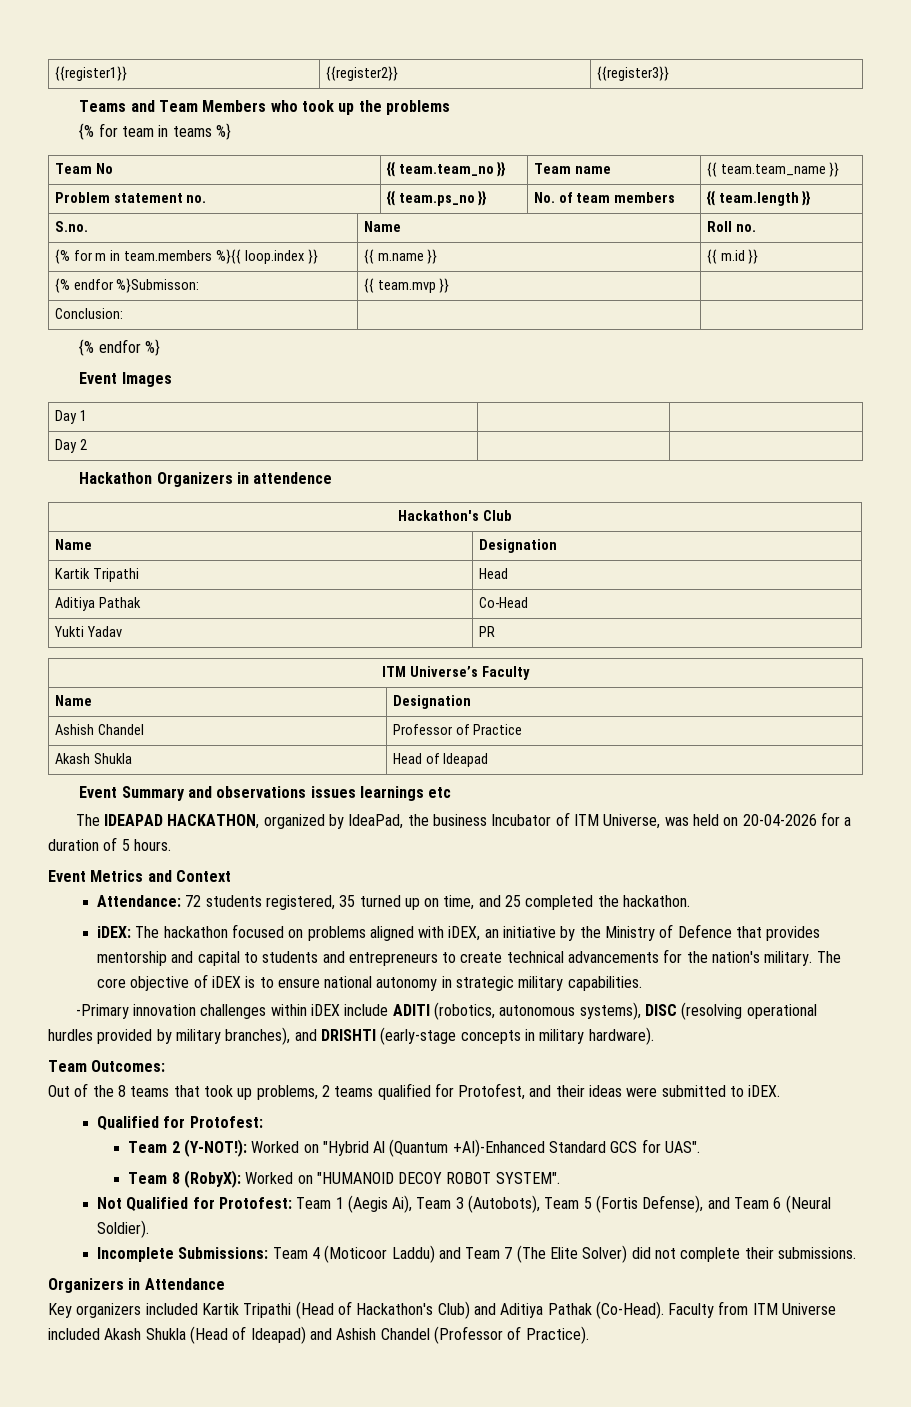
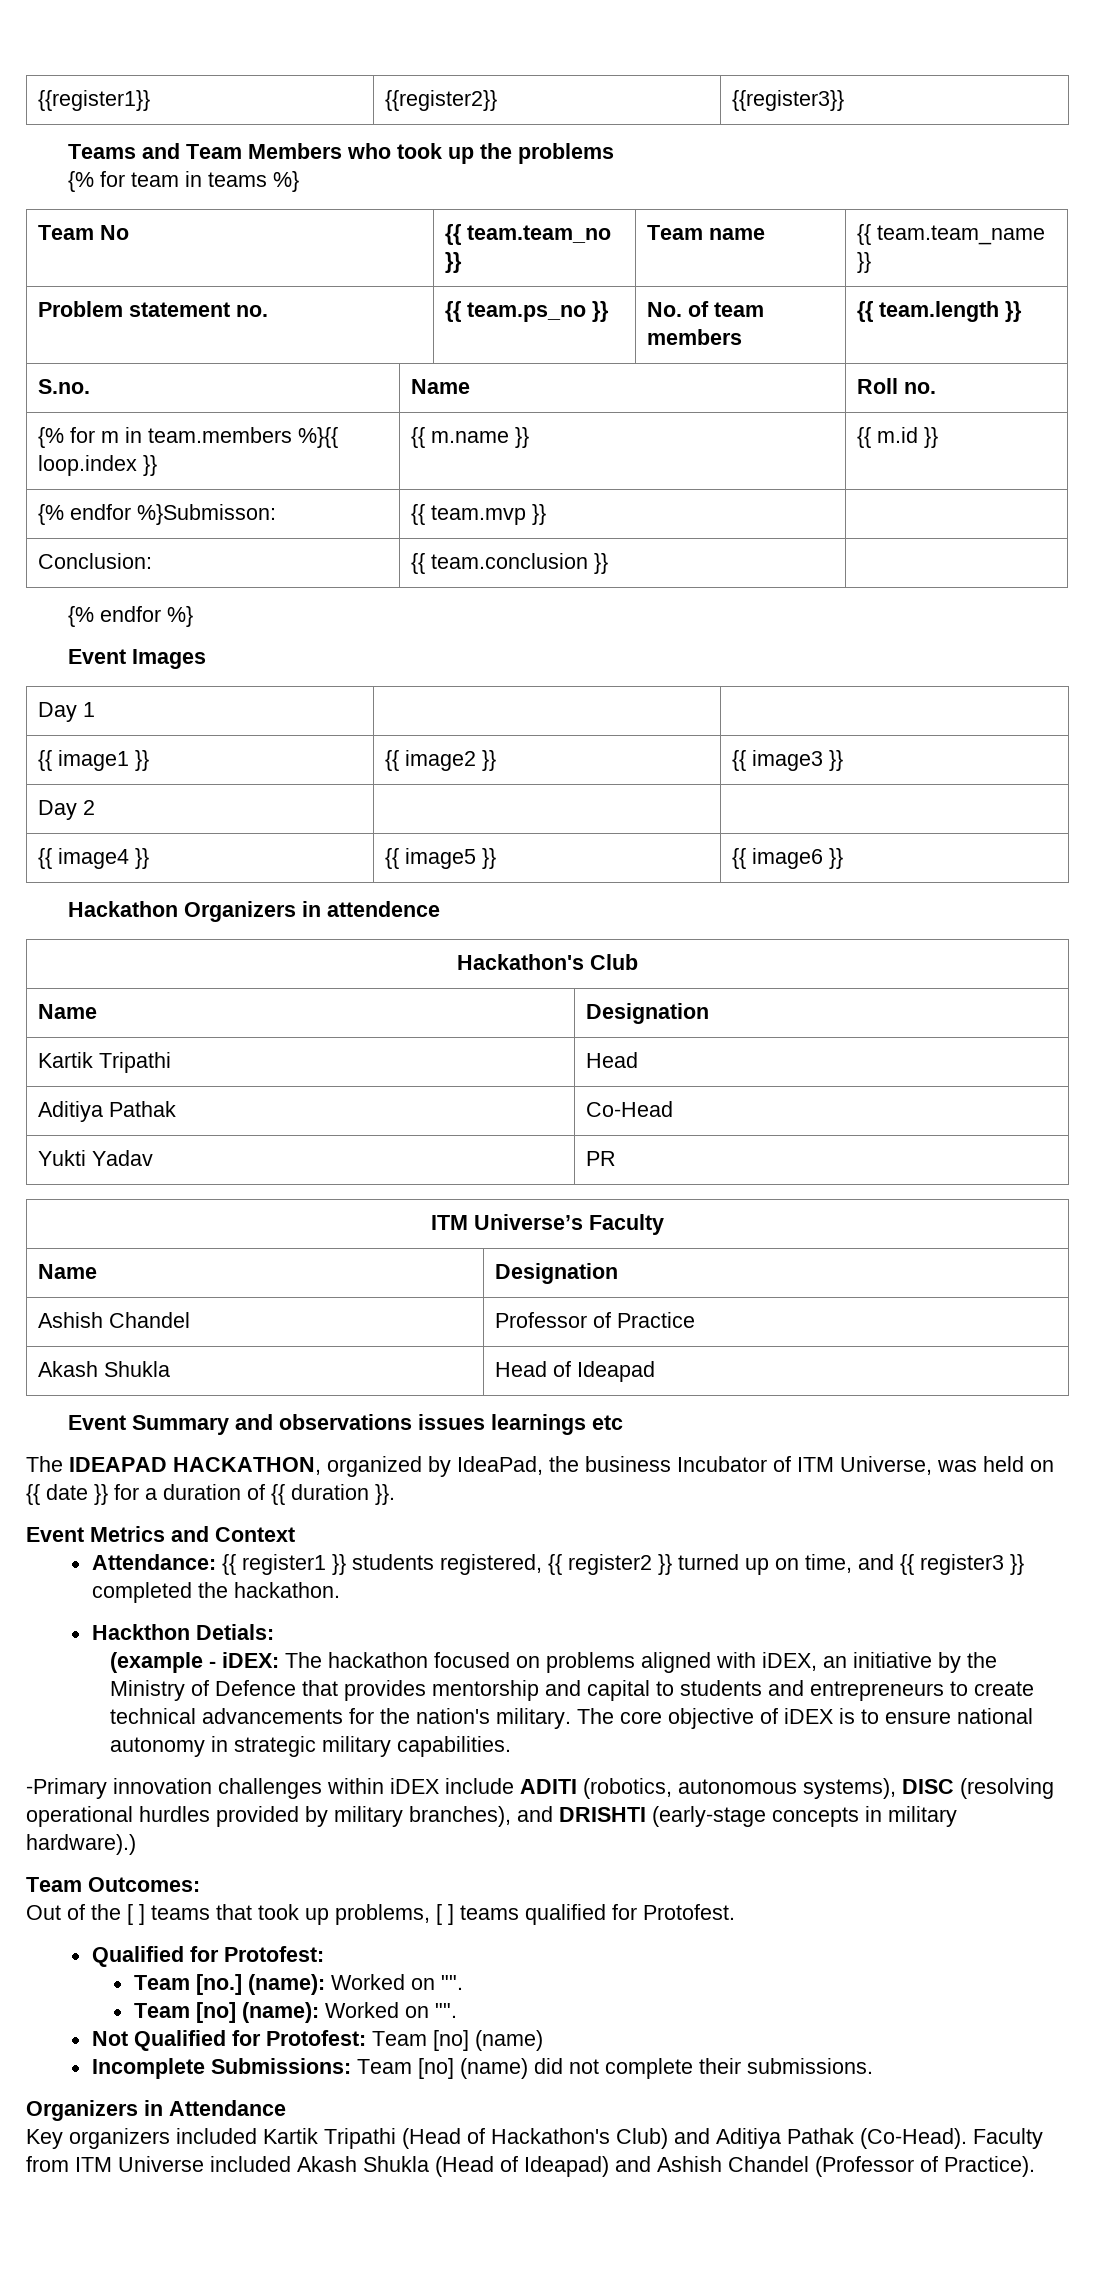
(123, 313) none -> [410,553,608,574] {{ team.conclusion }}
[54,439,87,453] Day 2 | | -> [37,750,149,771] [384,750,496,771] [731,750,843,771] [37,800,95,820] [37,848,149,869] [384,848,496,869] [731,848,843,869] {{ image1 }} | {{ image2 }} | {{ image3 }} // Day 2 | | // {{ image4 }} | {{ image5 }} | {{ image6 }}
[742,814,817,826] 20-04-2026 -> [26,1484,108,1505] {{ date }}
[121,839,171,851] 5 hours. -> [271,1484,395,1505] {{ duration }}.
[185,895,356,910] 72 students registered, 35 -> [221,1554,672,1575] {{ register1 }} students registered, {{ register2 }}
[505,895,522,907] 25 -> [899,1554,1024,1575] {{ register3 }}
(691, 901) none -> [91,1624,274,1640] [110,1652,217,1673] Hackthon Detials: // (example -
[588,1027,654,1045] hardware). -> [26,1834,136,1855] hardware).)
[117,1085,126,1097] 8 -> [127,1904,145,1925] [ ]
[321,1085,330,1097] 2 -> [436,1904,454,1925] [ ]
[458,1083,781,1100] [96,1116,263,1130] [128,1139,701,1157] [128,1170,560,1188] Protofest, and their ideas were submitted to iDEX. // Qualified for Protofest: // Team 2 (Y-NOT!): Worked on "Hybrid Al (Quantum +AI)-Enhanced Standard GCS for UAS". // Team 8 (RobyX): Worked on "HUMANOID DECOY ROBOT SYSTEM". -> [643,1904,735,1920] [91,1946,324,1967] [133,1974,463,1995] [133,2002,457,2023] Protofest. // Qualified for Protofest: // Team [no.] (name): Worked on "". // Team [no] (name): Worked on "".
[335,1195,831,1213] [96,1220,149,1238] [96,1245,628,1263] 1 (Aegis Ai), Team 3 (Autobots), Team 5 (Fortis Defense), and Team 6 (Neural Soldier). // Incomplete Submissions: Team 4 (Moticoor Laddu) and Team 7 (The Elite Solver) -> [432,2030,543,2051] [91,2058,528,2079] [no] (name) // Incomplete Submissions: Team [no] (name)

